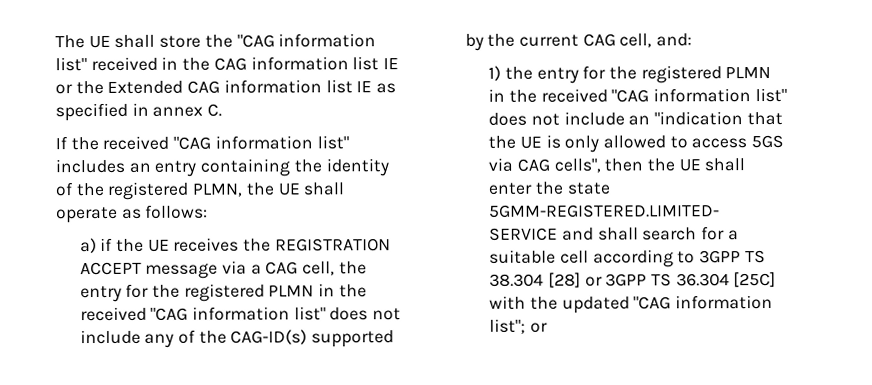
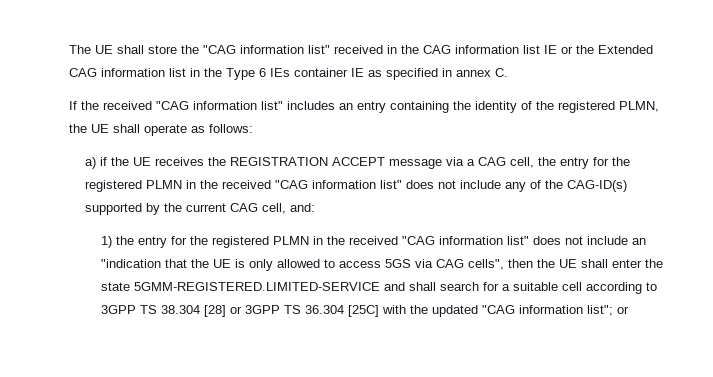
(353, 86) none -> [190,68,348,80] in the Type 6 IEs container

